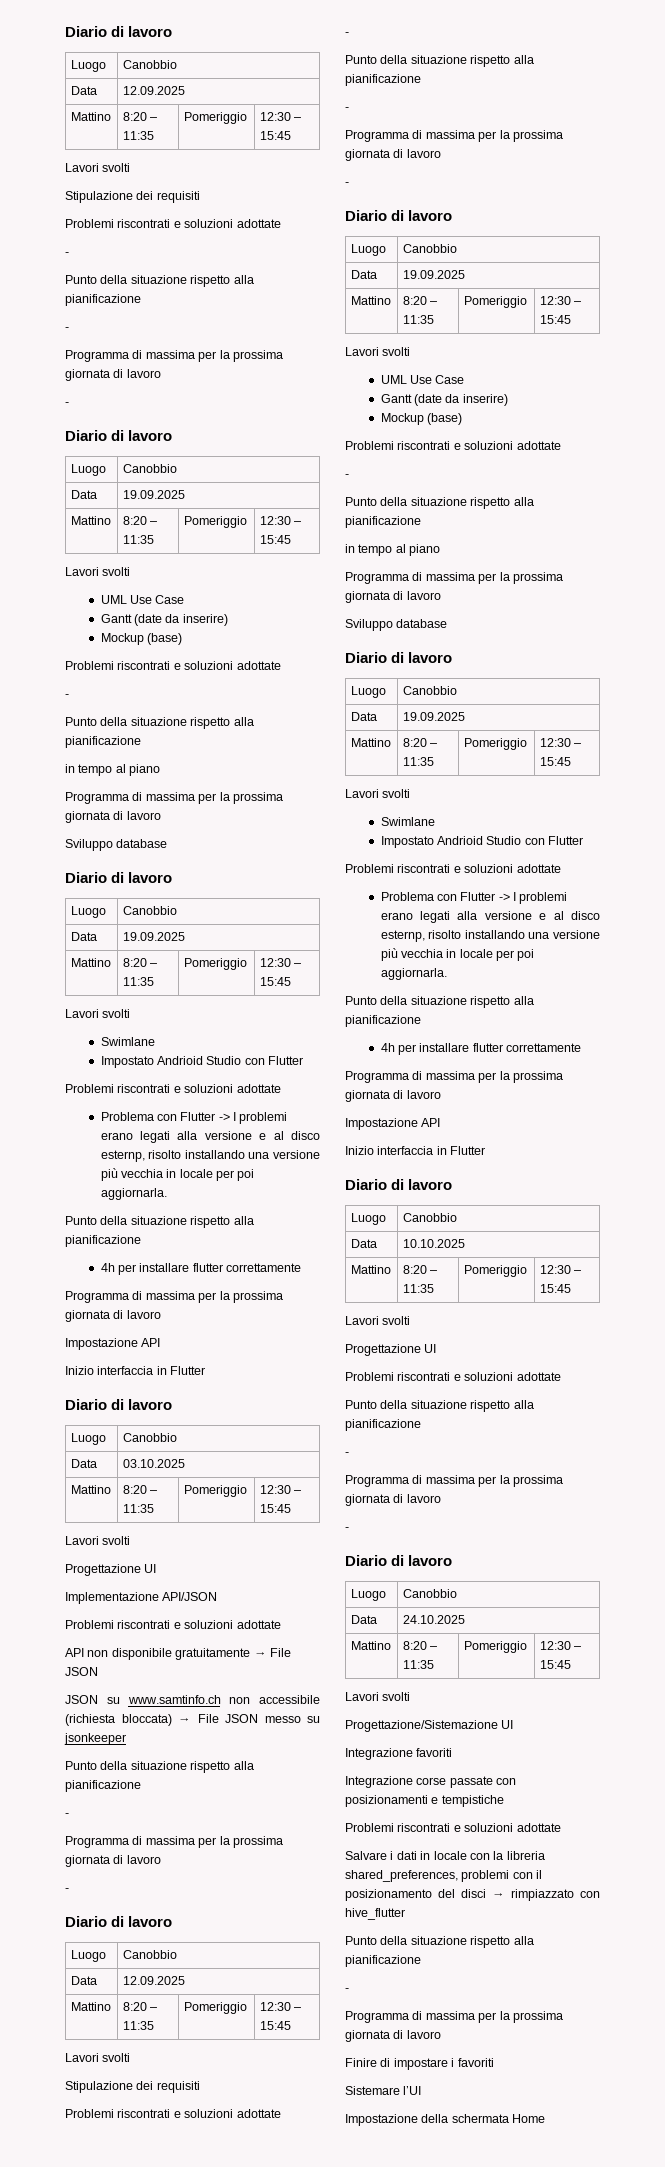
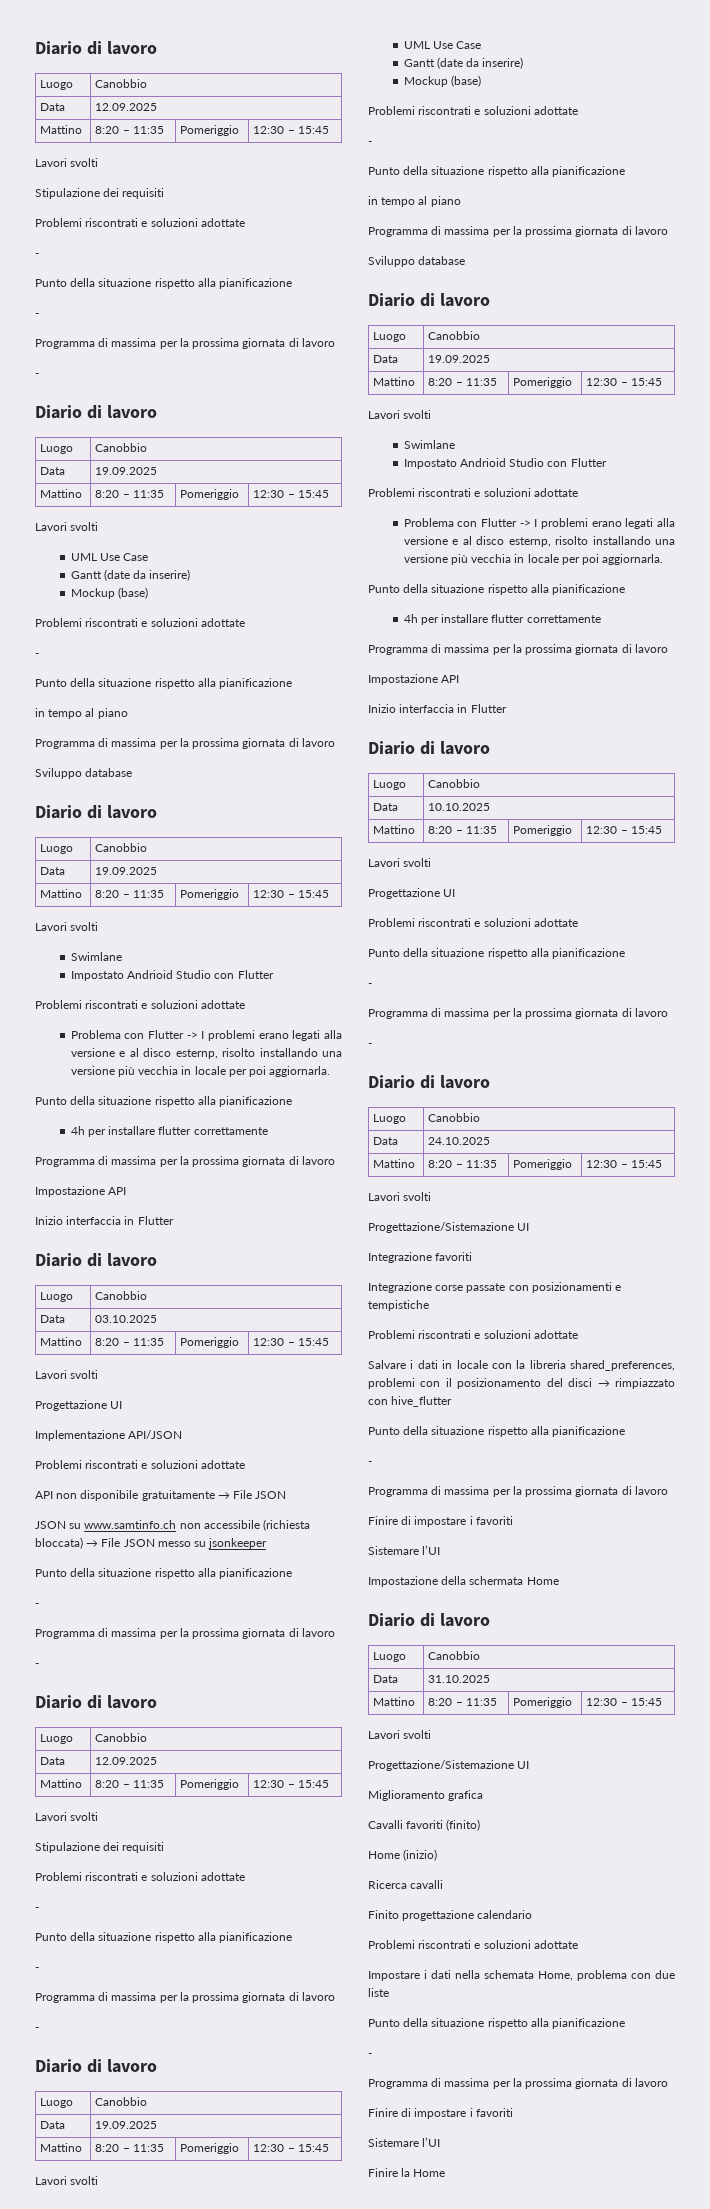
(546, 2118) none -> [368,1613,490,1627] [373,1652,407,1662] [428,1651,481,1660] [373,1675,399,1683] [428,1675,491,1683] [373,1697,416,1706] [428,1698,497,1706] [513,1697,573,1708] [586,1698,662,1706] [368,1730,432,1739] [368,1760,530,1771] [368,1790,484,1801] [368,1819,481,1831] [368,1849,438,1861] [368,1880,444,1889] [368,1910,533,1921] [368,1940,578,1949] [368,1970,675,1981] [368,1988,389,1997] [368,2018,626,2029] [368,2053,372,2057] [368,2078,668,2089] [368,2108,513,2119] [368,2137,441,2147] [368,2168,446,2177] // Diario di lavoro // Luogo | Canobbio // Data | 31.10.2025 // Mattino | 8:20 – 11:35 | Pomeriggio | 12:30 – 15:45 // Lavori svolti // Progettazione/Sistemazione UI // Miglioramento grafica // Cavalli favoriti (finito) // Home (inizio) // Ricerca cavalli // Finito progettazione calendario // Problemi riscontrati e soluzioni adottate // Impostare i dati nella schemata Home, problema con due liste // Punto della situazione rispetto alla pianificazione // - // Programma di massima per la prossima giornata di lavoro // Finire di impostare i favoriti // Sistemare l’UI // Finire la Home

